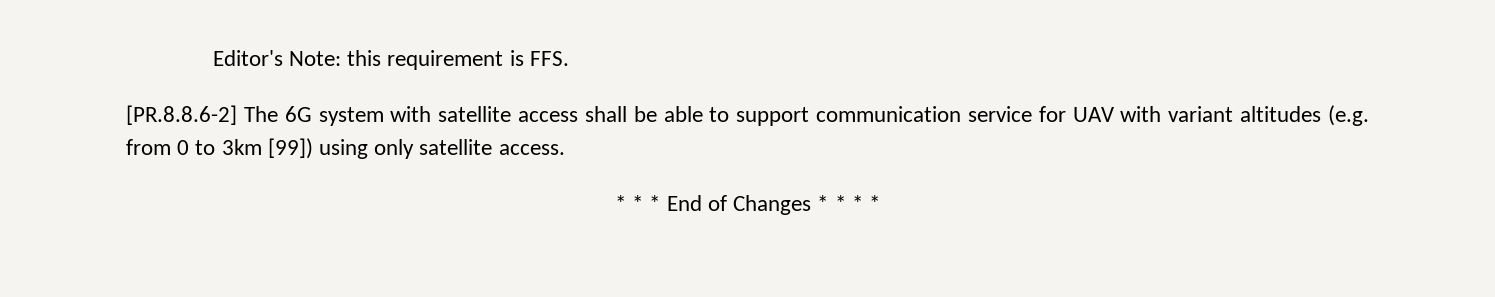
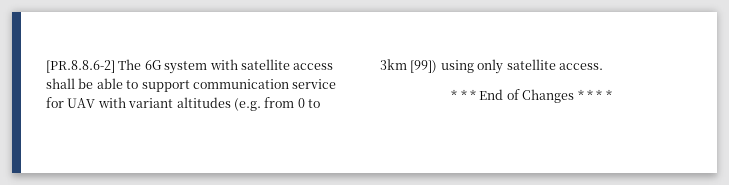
[212,50,569,70] Editor's Note: this requirement is FFS. // -> (46, 66) none

